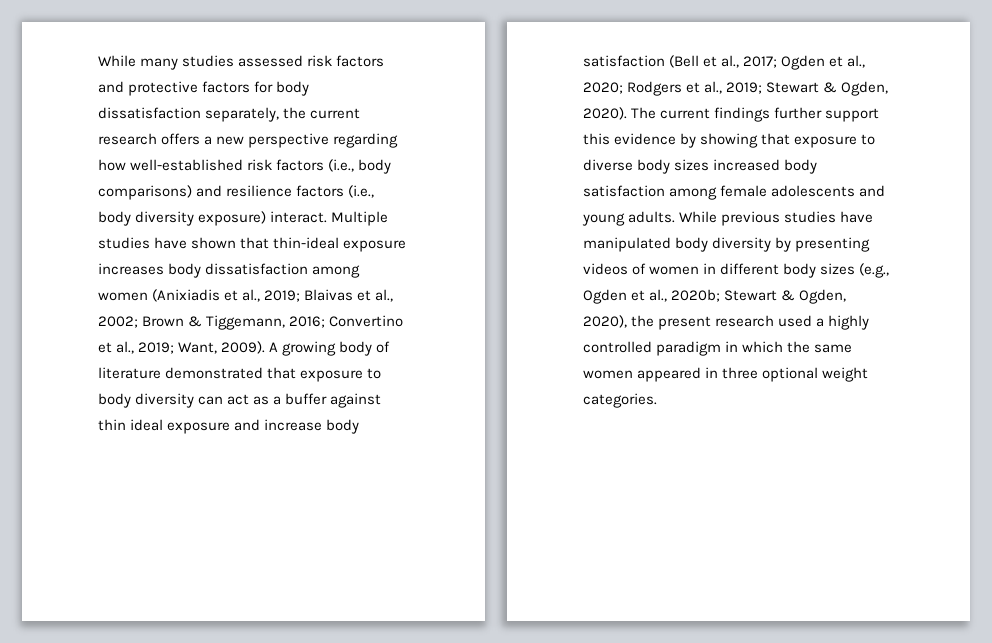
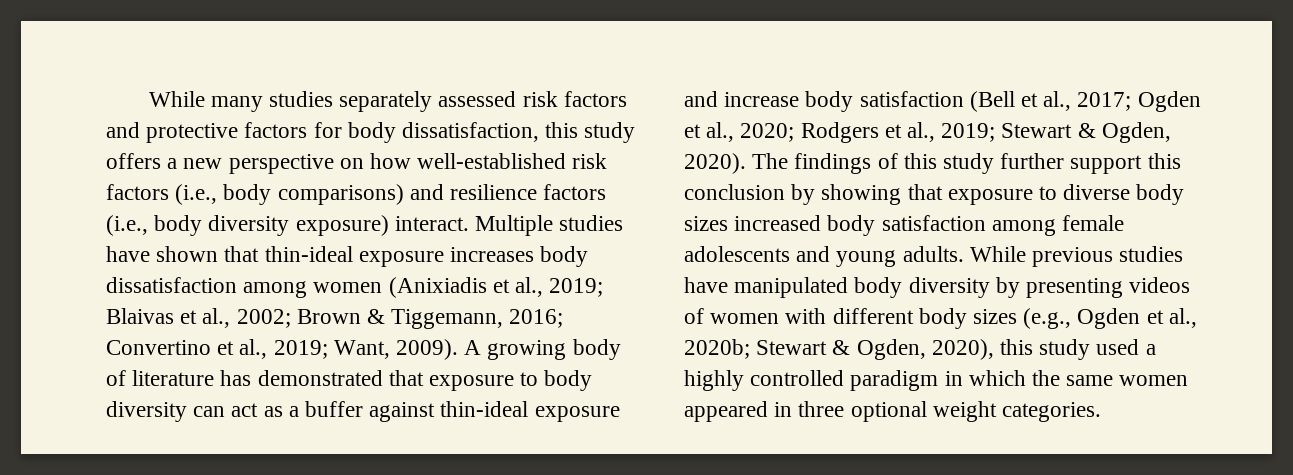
(235, 61) none -> [339,91,433,112] separately
[98,107,361,122] [98,133,157,145] dissatisfaction separately, the current research -> [402,122,636,143] dissatisfaction, this study
[333,133,399,148] regarding -> [339,158,364,169] on
(161, 373) none -> [220,370,252,386] has
[98,419,164,431] thin ideal -> [440,401,529,417] thin-ideal
[660,107,771,122] current findings -> [794,153,995,174] findings of this study
[614,133,677,145] evidence -> [684,184,785,200] conclusion
[703,263,717,274] in -> [785,308,827,324] with
[631,315,775,330] the present research -> [1000,339,1091,360] this study

